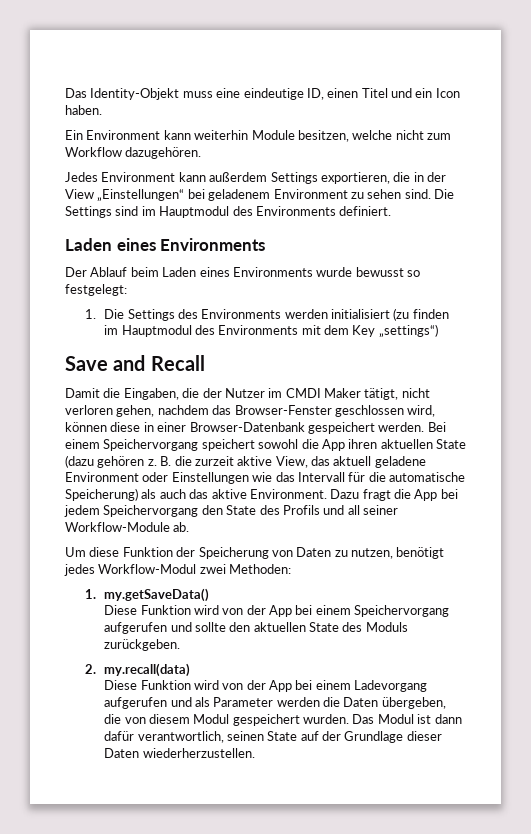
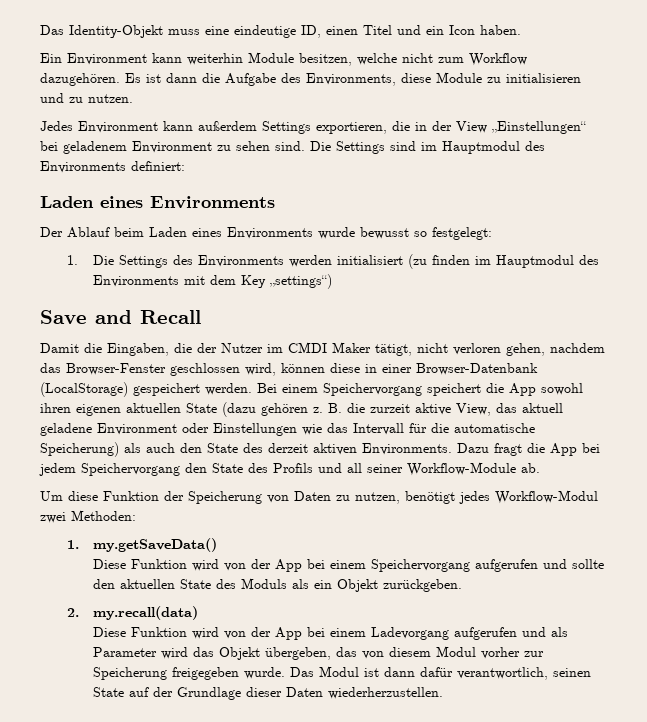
(202, 153) none -> [125,72,581,86] [40,93,133,103] Es ist dann die Aufgabe des Environments, diese Module zu initialisieren und zu nutzen.
[339,206,392,216] definiert. -> [131,161,185,171] definiert:
(305, 427) none -> [40,382,128,397] (LocalStorage)
[258,439,378,451] sowohl die App ihren -> [486,383,583,396] [40,403,121,416] die App sowohl ihren eigenen
[189,489,327,499] das aktive Environment. -> [180,443,452,455] den State des derzeit aktiven Environments.
(408, 627) none -> [292,579,379,592] als ein Objekt
[276,697,446,709] [104,714,350,726] werden die Daten übergeben, die von diesem Modul gespeichert wurden. -> [161,646,545,660] [93,667,286,680] wird das Objekt übergeben, das von diesem Modul vorher zur Speicherung freigegeben wurde.

